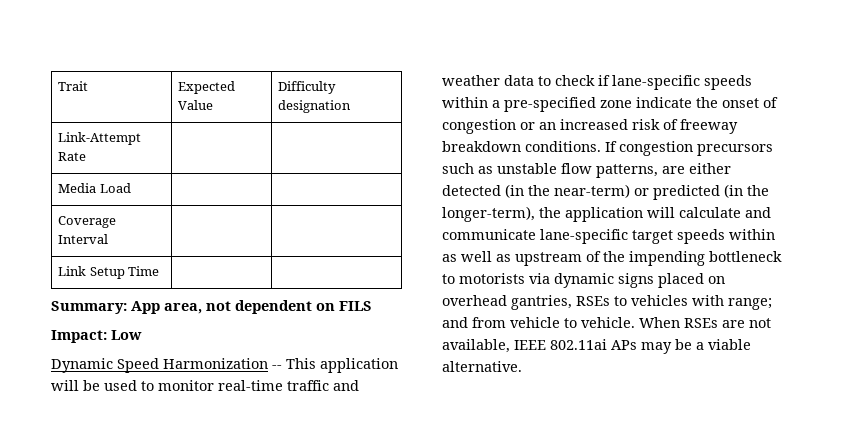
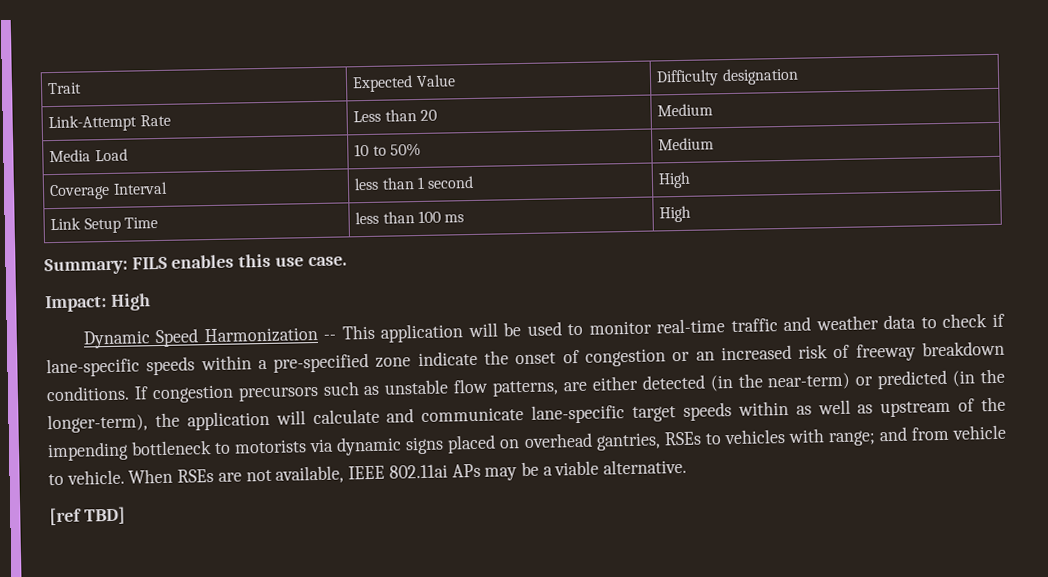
[58,183,131,193] [58,216,117,228] [58,234,109,244] [58,266,160,279] [51,300,372,314] | // Media Load | | // Coverage Interval | | // Link Setup Time | | // Summary: App area, not dependent on FILS -> [353,109,438,123] [657,103,714,117] [49,148,128,163] [354,142,422,157] [658,137,715,151] [49,181,168,201] [354,175,475,191] [658,171,692,189] [50,217,159,234] [355,210,465,225] [659,205,692,223] [44,253,347,276] Less than 20 | Medium // Media Load | 10 to 50% | Medium // Coverage Interval | less than 1 second | High // Link Setup Time | less than 100 ms | High // Summary: FILS enables this use case.
[111,330,142,340] Low -> [110,293,151,311] High
(522, 366) none -> [49,506,126,526] // [ref TBD]

